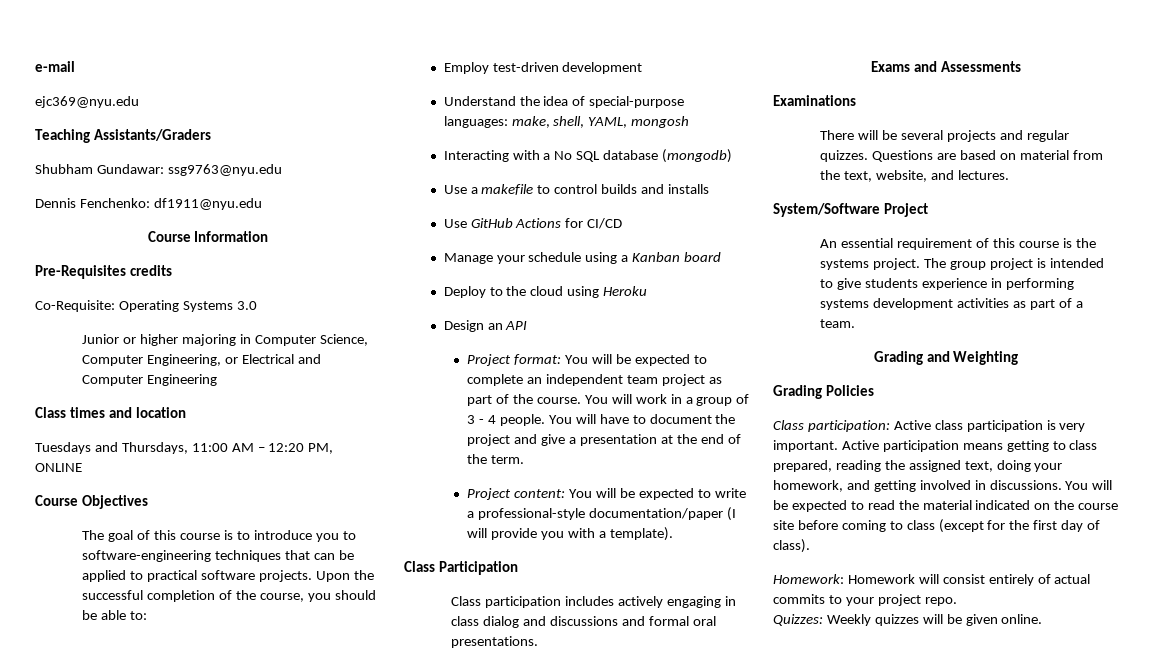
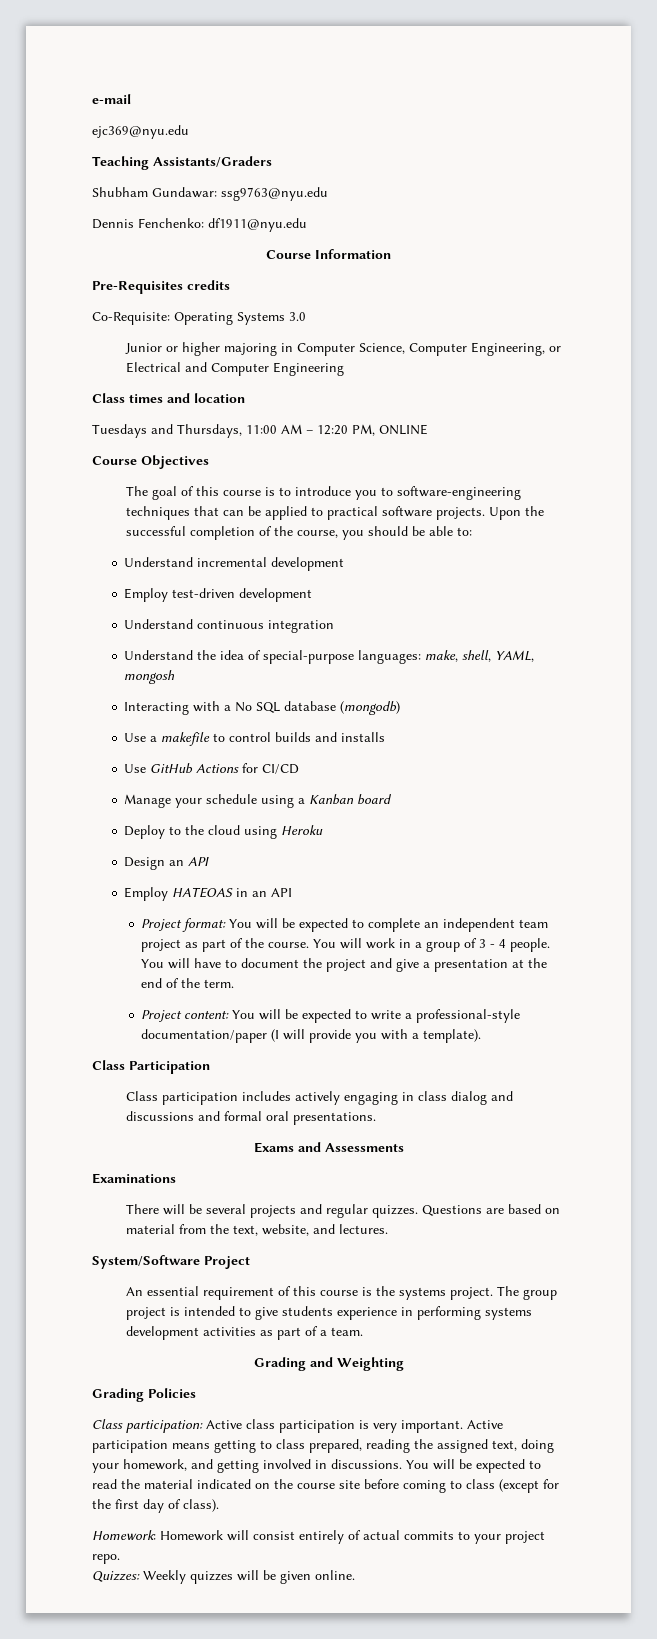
(148, 615) none -> [124,557,345,571] // Understand incremental development
(643, 68) none -> [124,619,335,633] // Understand continuous integration
(528, 325) none -> [124,887,293,901] // Employ HATEOAS in an API

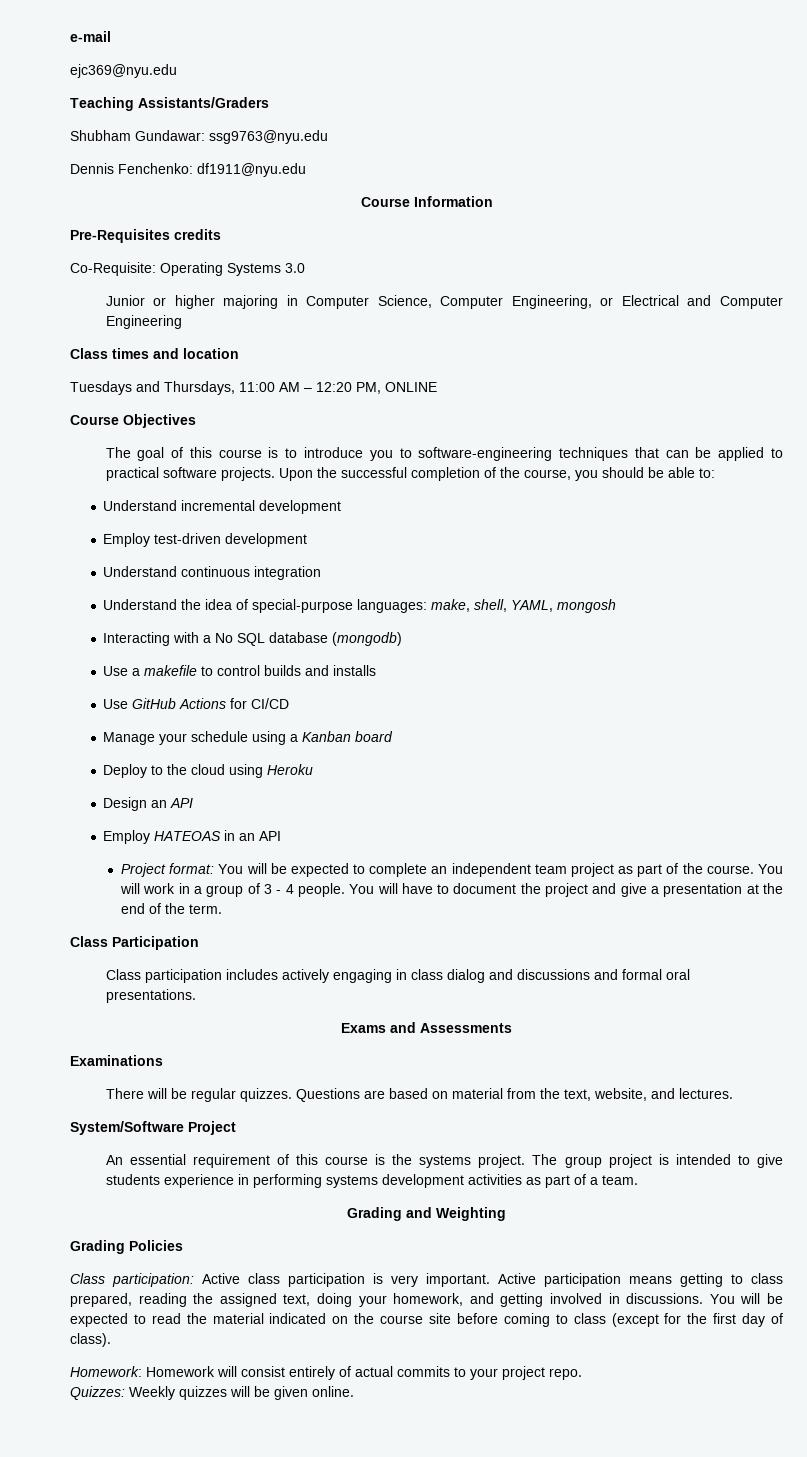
[141,1009,521,1023] [141,1029,482,1043] // Project content: You will be expected to write a professional-style documentation/paper (I will provide you with a template). -> (222, 909) none
[206,1204,323,1218] several projects and -> (187, 1093) none

